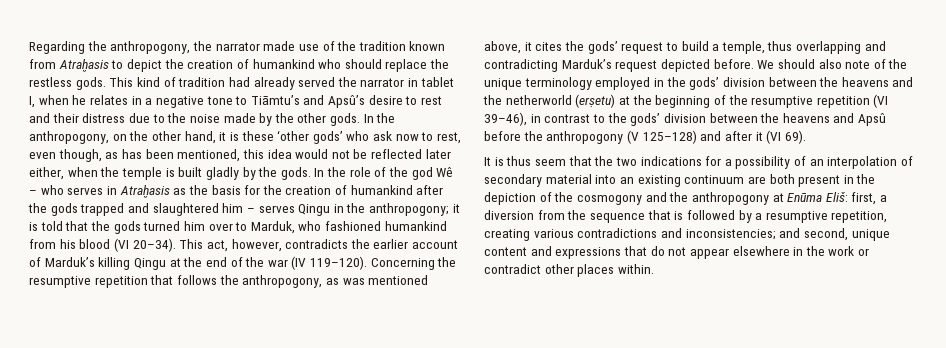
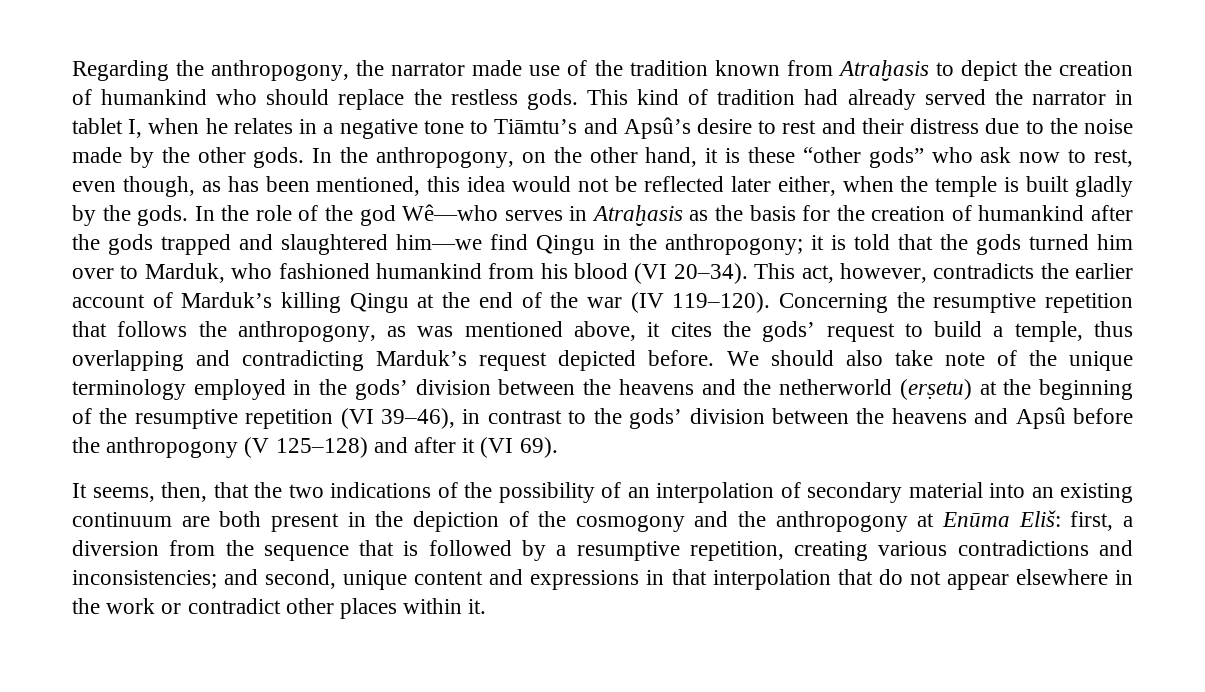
[277,130,343,144] ‘other gods’ -> [802,147,924,168] “other gods”
[436,167,454,177] [29,185,64,195] Wê – who -> [402,204,499,221] Wê—who
[222,203,295,213] him – serves -> [396,234,528,250] him—we find
(842, 64) none -> [894,350,933,366] take
[494,156,566,166] is thus seem -> [92,482,207,502] seems, then,
[705,156,732,166] for a -> [437,482,492,498] of the
(622, 253) none -> [646,569,831,590] in that interpolation
[617,264,654,274] within. -> [403,598,487,614] within it.

